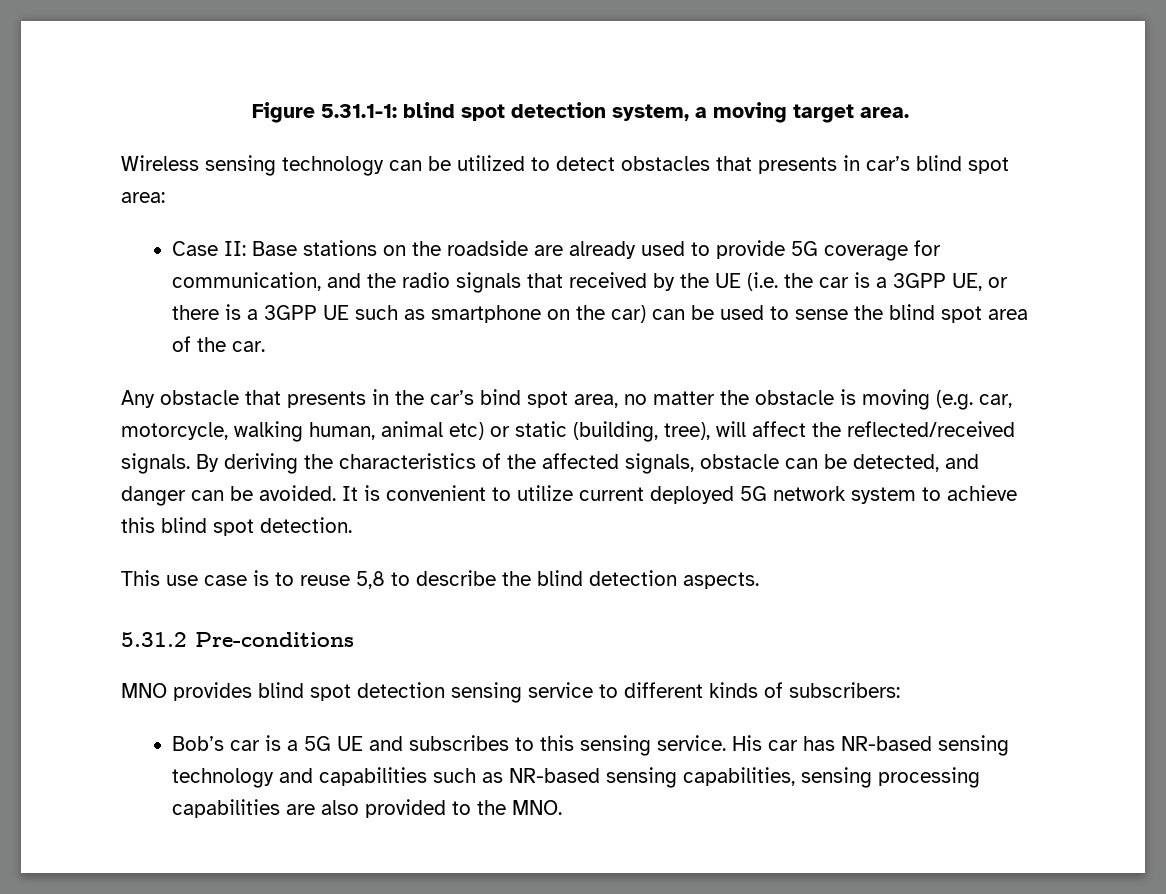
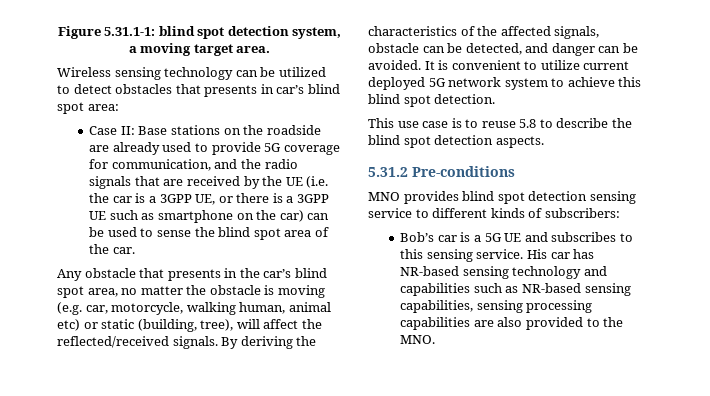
(564, 280) none -> [163,179,184,186] are
[480,389,521,405] bind -> [294,268,327,278] blind
[356,571,385,589] 5,8 -> [519,119,537,128] 5.8
(583, 578) none -> [403,136,431,148] spot

